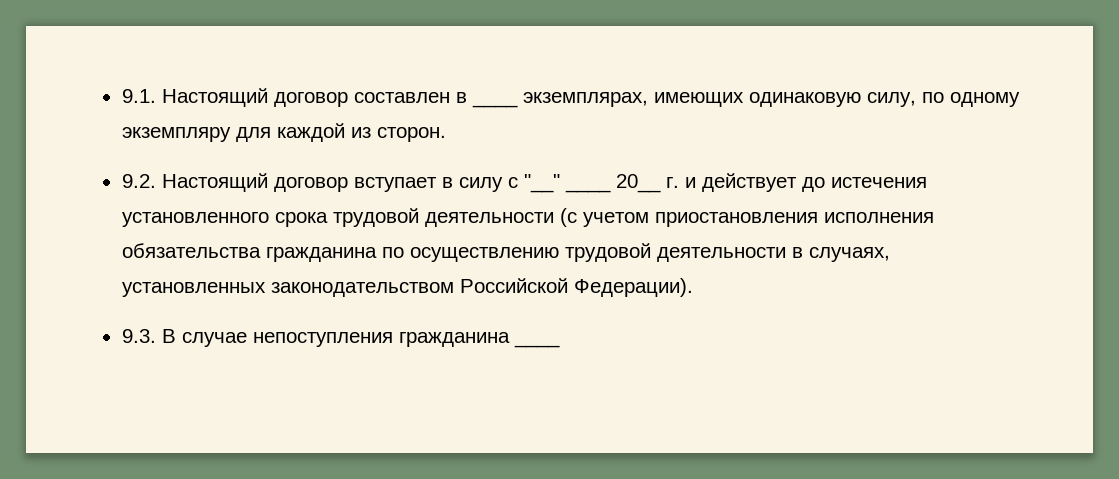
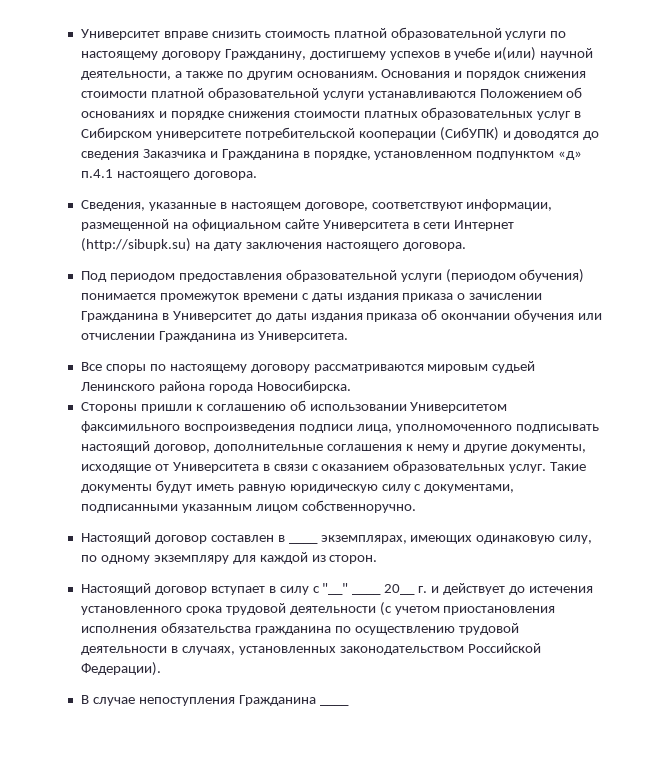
[121,89,156,103] 9.1. -> [80,27,567,40] [80,47,594,61] [80,69,587,80] [80,87,583,100] [80,107,582,120] [80,127,600,141] [80,149,583,160] [80,169,257,180] [80,199,553,211] [80,219,515,231] [80,238,466,252] [80,269,585,283] [80,293,543,302] [80,309,603,322] [80,331,348,342] [80,361,536,373] [80,380,351,393] [80,400,508,413] [80,421,599,433] [80,441,587,453] [80,460,587,473] [80,480,515,493] [80,500,416,513] Университет вправе снизить стоимость платной образовательной услуги по настоящему договору Гражданину, достигшему успехов в учебе и(или) научной деятельности, а также по другим основаниям. Основания и порядок снижения стоимости платной образовательной услуги устанавливаются Положением об основаниях и порядке снижения стоимости платных образовательных услуг в Сибирском университете потребительской кооперации (СибУПК) и доводятся до сведения Заказчика и Гражданина в порядке, установленном подпунктом «д» п.4.1 настоящего договора. // Сведения, указанные в настоящем договоре, соответствуют информации, размещенной на официальном сайте Университета в сети Интернет (http://sibupk.su) на дату заключения настоящего договора. // Под периодом предоставления образовательной услуги (периодом обучения) понимается промежуток времени с даты издания приказа о зачислении Гражданина в Университет до даты издания приказа об окончании обучения или отчислении Гражданина из Университета. // Все споры по настоящему договору рассматриваются мировым судьей Ленинского района города Новосибирска. // Стороны пришли к соглашению об использовании Университетом факсимильного воспроизведения подписи лица, уполномоченного подписывать настоящий договор, дополнительные соглашения к нему и другие документы, исходящие от Университета в связи с оказанием образовательных услуг. Такие документы будут иметь равную юридическую силу с документами, подписанными указанным лицом собственноручно. //
[121,174,156,188] 9.2. -> (378, 559) none
[121,329,156,343] 9.3. -> (161, 669) none
[398,332,510,347] гражданина -> [238,695,316,706] Гражданина

